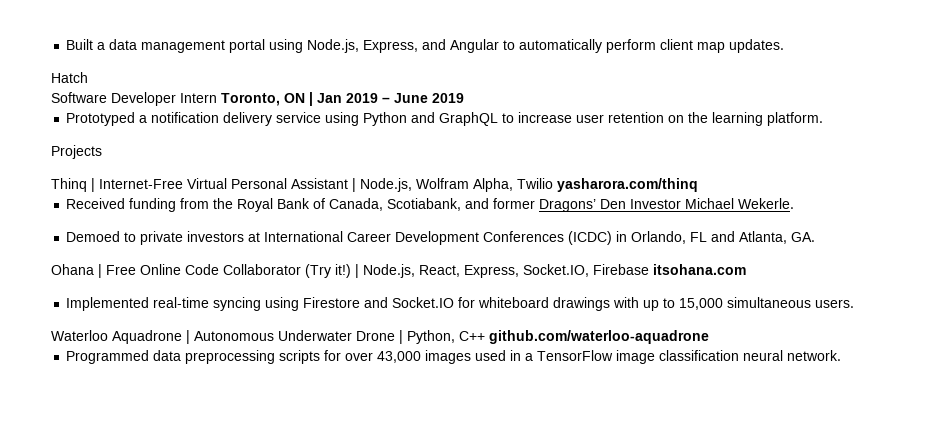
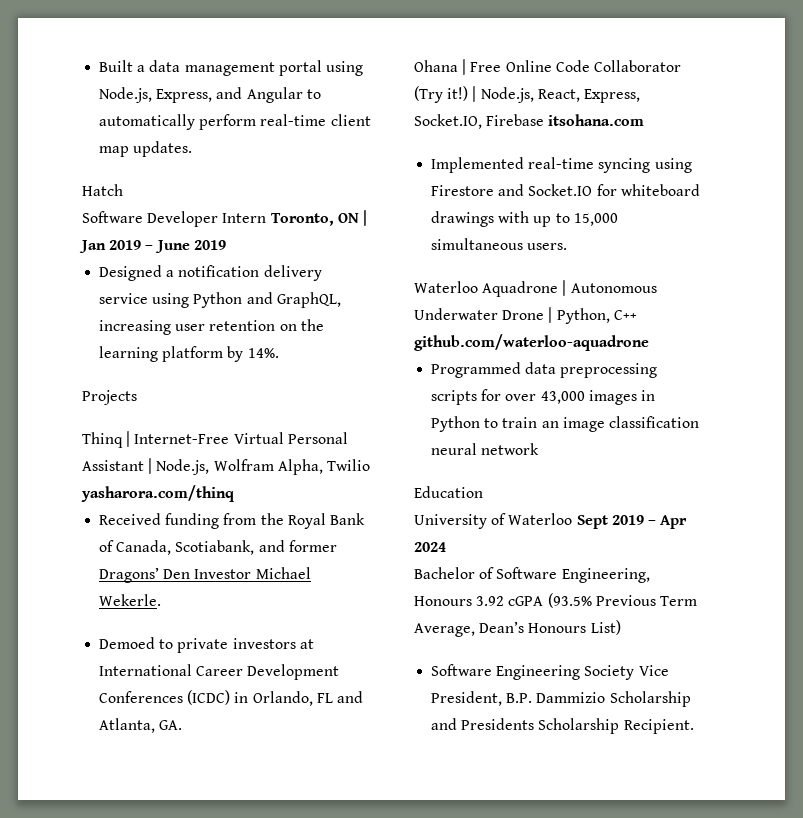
(657, 46) none -> [260,114,327,126] real-time
[66,112,136,126] Prototyped -> [99,265,163,281] Designed
[439,112,573,126] GraphQL to increase -> [276,292,341,308] [99,320,172,335] GraphQL, increasing
[767,112,824,126] platform. -> [162,346,279,362] platform by 14%.
[475,350,842,364] used in a TensorFlow image classification neural network. -> [640,390,655,401] [431,416,699,432] [431,443,540,455] [414,486,483,498] [414,513,688,529] [414,542,446,552] [414,567,650,583] [414,593,697,608] [414,620,621,637] [431,664,669,680] [431,691,691,707] [431,718,694,734] in Python to train an image classification neural network // Education // University of Waterloo Sept 2019 – Apr 2024 // Bachelor of Software Engineering, Honours 3.92 cGPA (93.5% Previous Term Average, Dean’s Honours List) // Software Engineering Society Vice President, B.P. Dammizio Scholarship and Presidents Scholarship Recipient.

